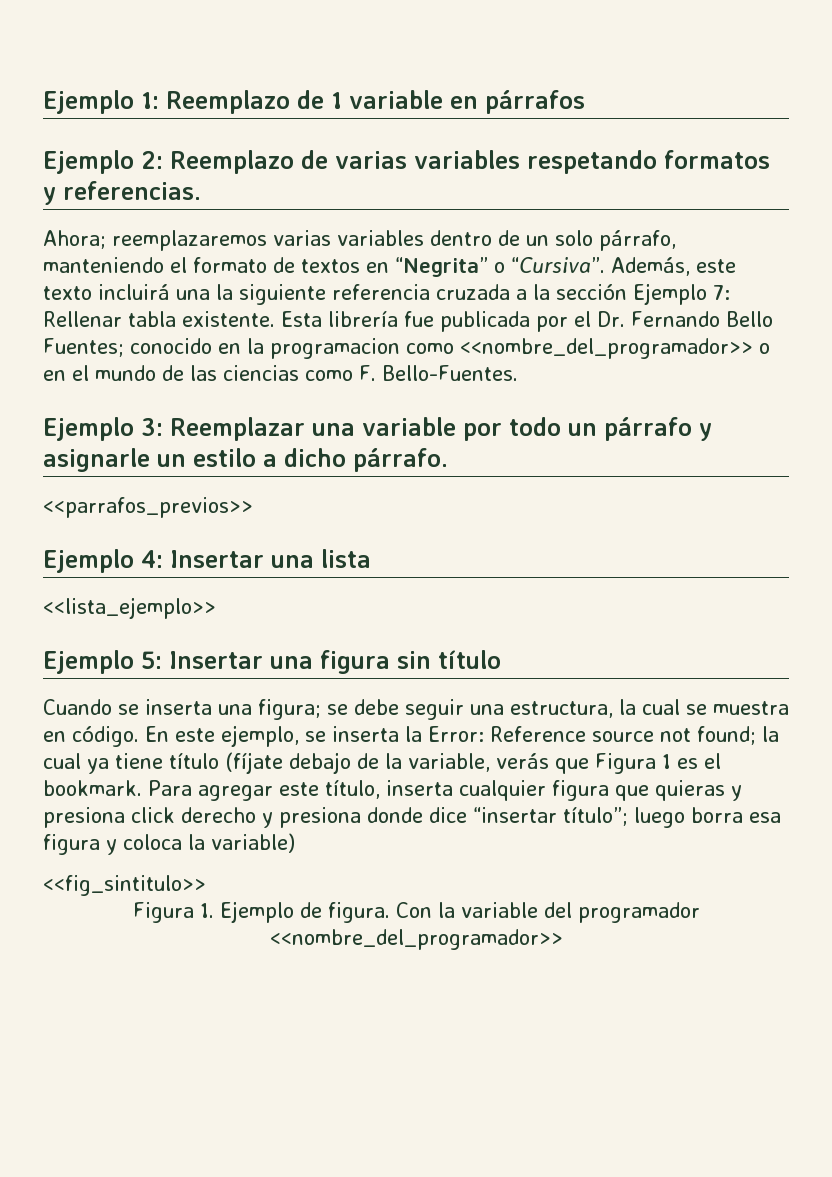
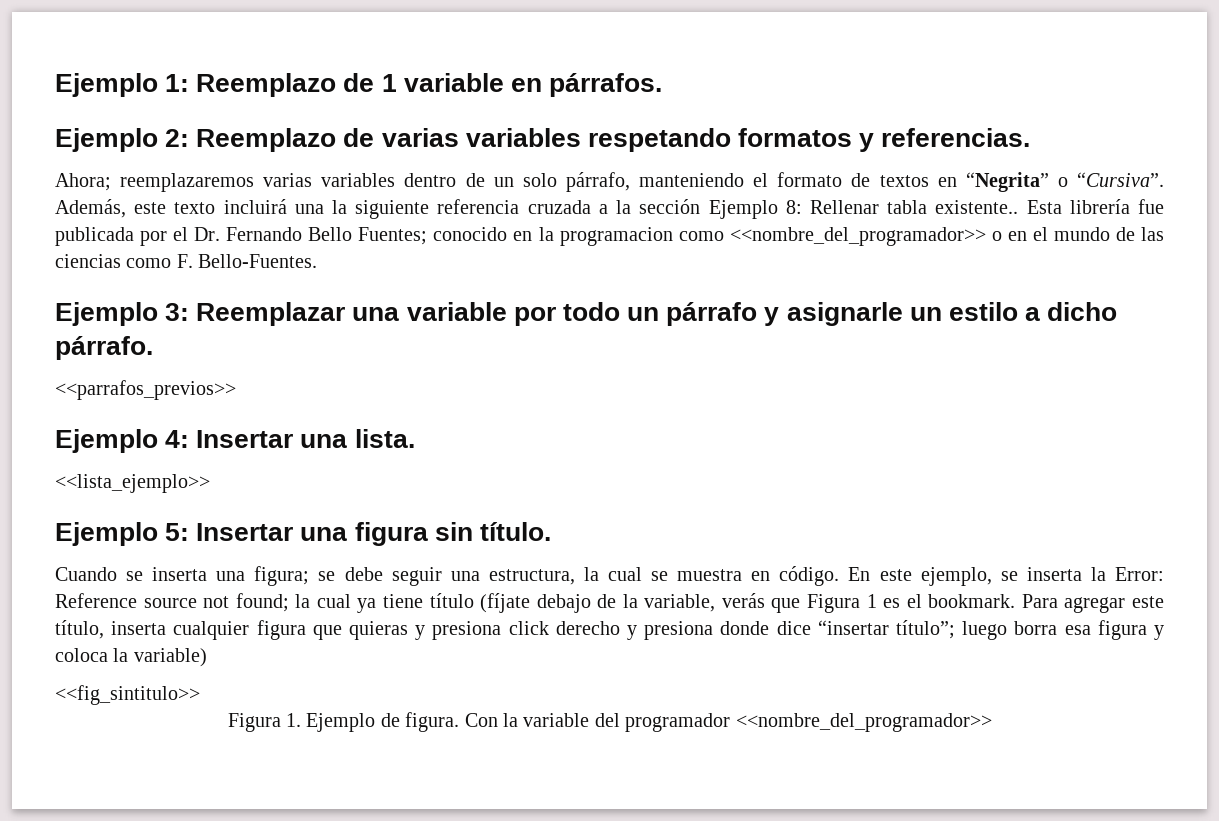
[485,90,585,114] párrafos -> [549,73,663,97] párrafos.
[713,285,730,300] 7: -> [785,200,802,214] 8:
[182,311,275,327] existente. -> [935,200,1019,214] existente..
[321,549,371,568] lista -> [354,429,415,448] lista.
[438,650,501,669] título -> [479,522,551,541] título.

